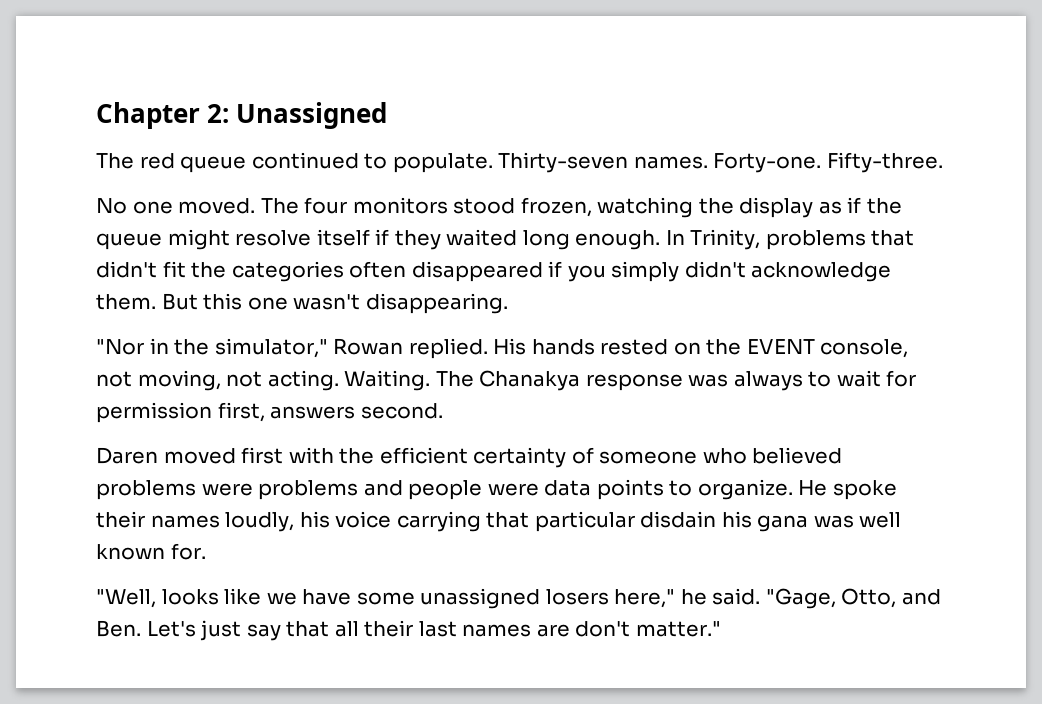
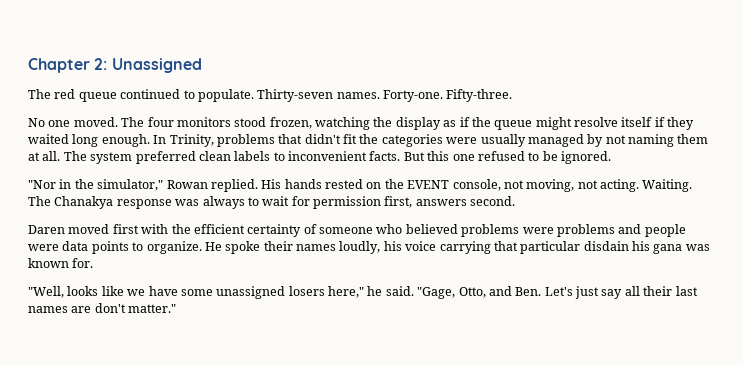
[349,261,892,282] [96,293,508,314] often disappeared if you simply didn't acknowledge them. But this one wasn't disappearing. -> [446,134,709,147] [28,151,611,164] were usually managed by not naming them at all. The system preferred clean labels to inconvenient facts. But this one refused to be ignored.
[859,512,902,528] well -> (710, 247) none
[286,621,330,637] that -> (623, 294) none

